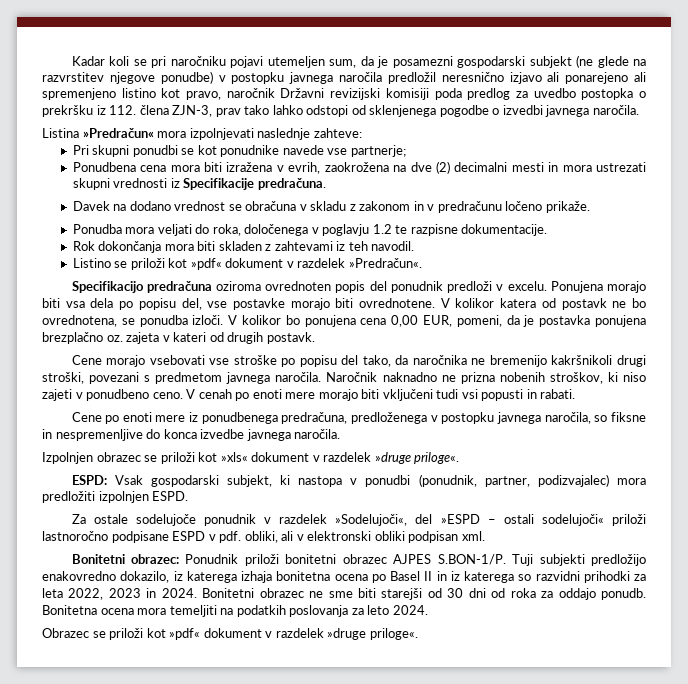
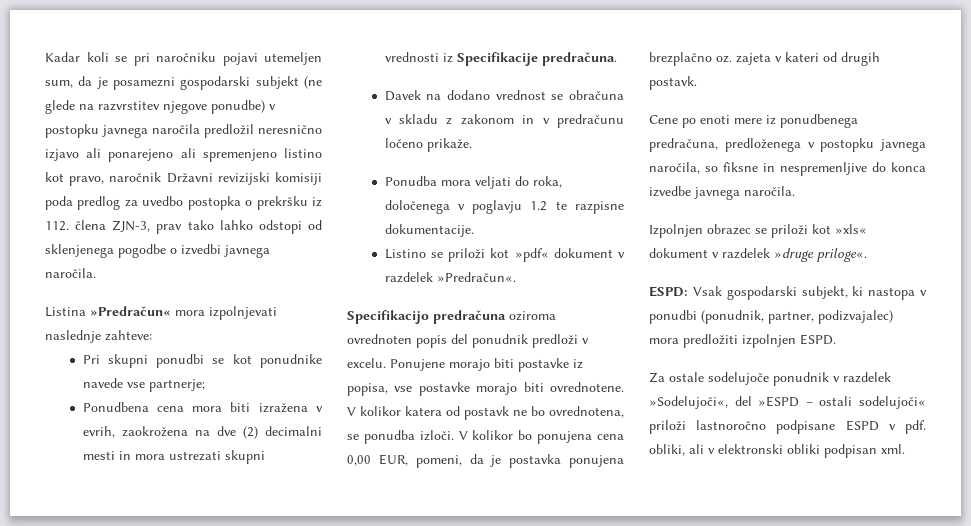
[72,241,415,253] // Rok dokončanja mora biti skladen z zahtevami iz teh navodil. -> (474, 230) none
[550,281,646,293] [42,298,202,310] Ponujena morajo biti vsa dela po popisu del, -> [390,358,583,372] [347,383,388,396] Ponujene morajo biti postavke iz popisa,
[71,355,646,367] [42,372,647,384] [42,389,576,401] // Cene morajo vsebovati vse stroške po popisu del tako, da naročnika ne bremenijo kakršnikoli drugi stroški, povezani s predmetom javnega naročila. Naročnik naknadno ne prizna nobenih stroškov, ki niso zajeti v ponudbeno ceno. V cenah po enoti mere morajo biti vključeni tudi vsi popusti in rabati. -> (697, 83) none
[71,554,647,566] [42,571,646,583] [42,588,647,600] [42,605,428,617] [42,628,418,640] // Bonitetni obrazec: Ponudnik priloži bonitetni obrazec AJPES S.BON-1/P. Tuji subjekti predložijo enakovredno dokazilo, iz katerega izhaja bonitetna ocena po Basel II in iz katerega so razvidni prihodki za leta 2022, 2023 in 2024. Bonitetni obrazec ne sme biti starejši od 30 dni od roka za oddajo ponudb. Bonitetna ocena mora temeljiti na podatkih poslovanja za leto 2024. // Obrazec se priloži kot »pdf« dokument v razdelek »druge priloge«. -> (905, 449) none

